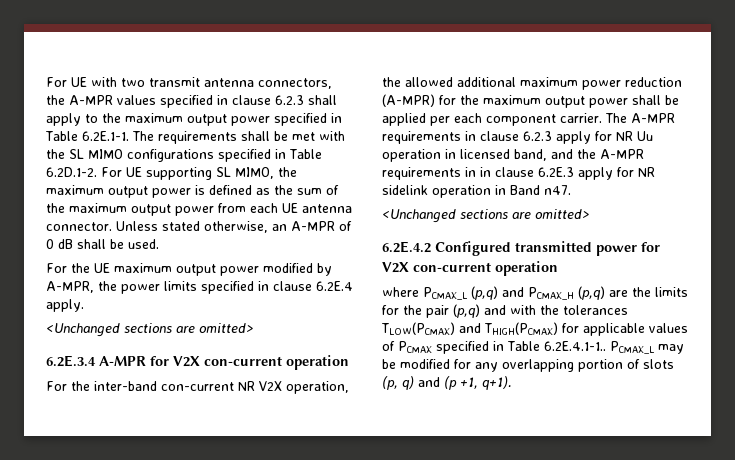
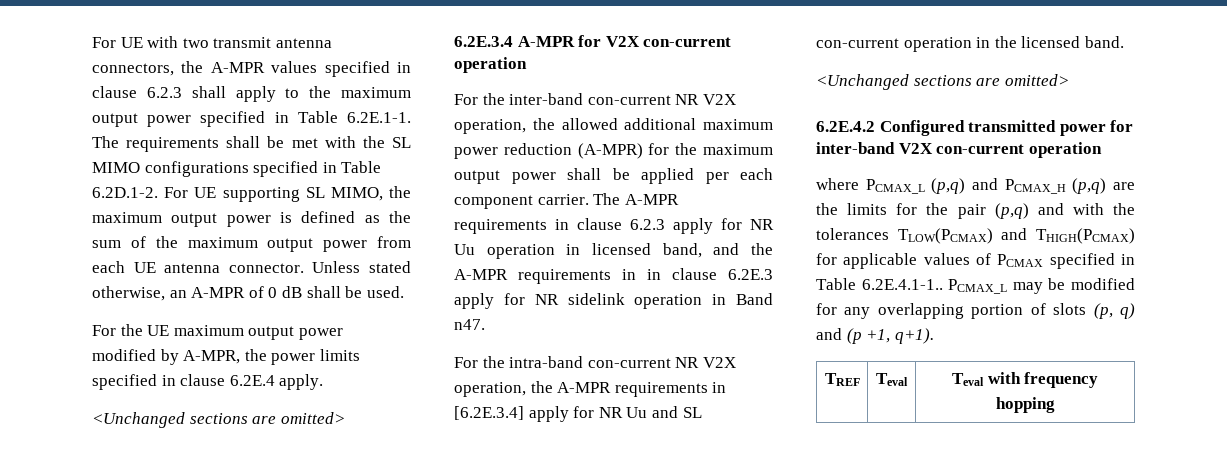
(571, 190) none -> [454,356,736,368] [454,381,727,397] [454,406,702,422] [816,36,1124,52] // For the intra-band con-current NR V2X operation, the A-MPR requirements in [6.2E.3.4] apply for NR Uu and SL con-current operation in the licensed band.
(660, 247) none -> [816,142,895,154] inter-band
(512, 383) none -> [824,373,860,386] [876,373,908,386] [951,372,1099,388] [995,397,1055,413] // TREF | Teval | Teval with frequency hopping

